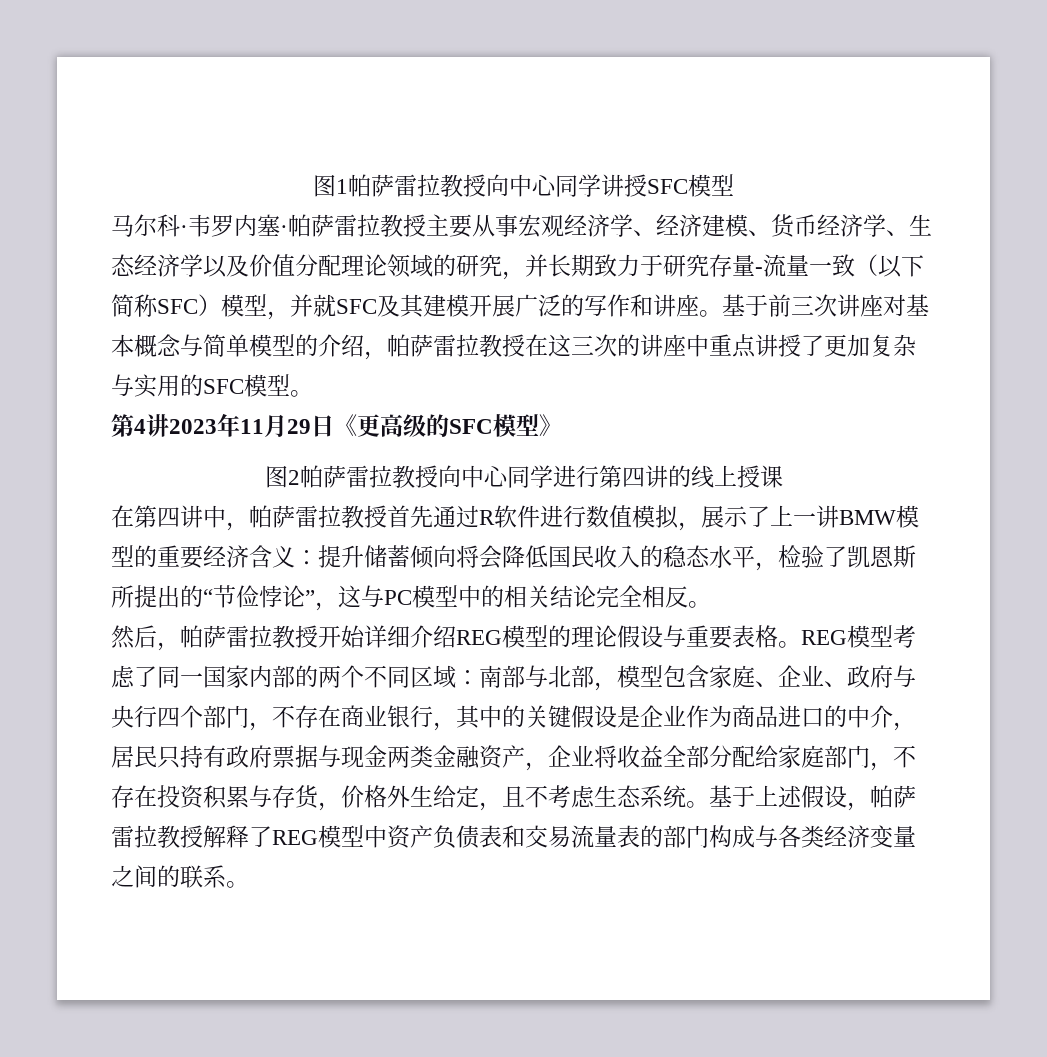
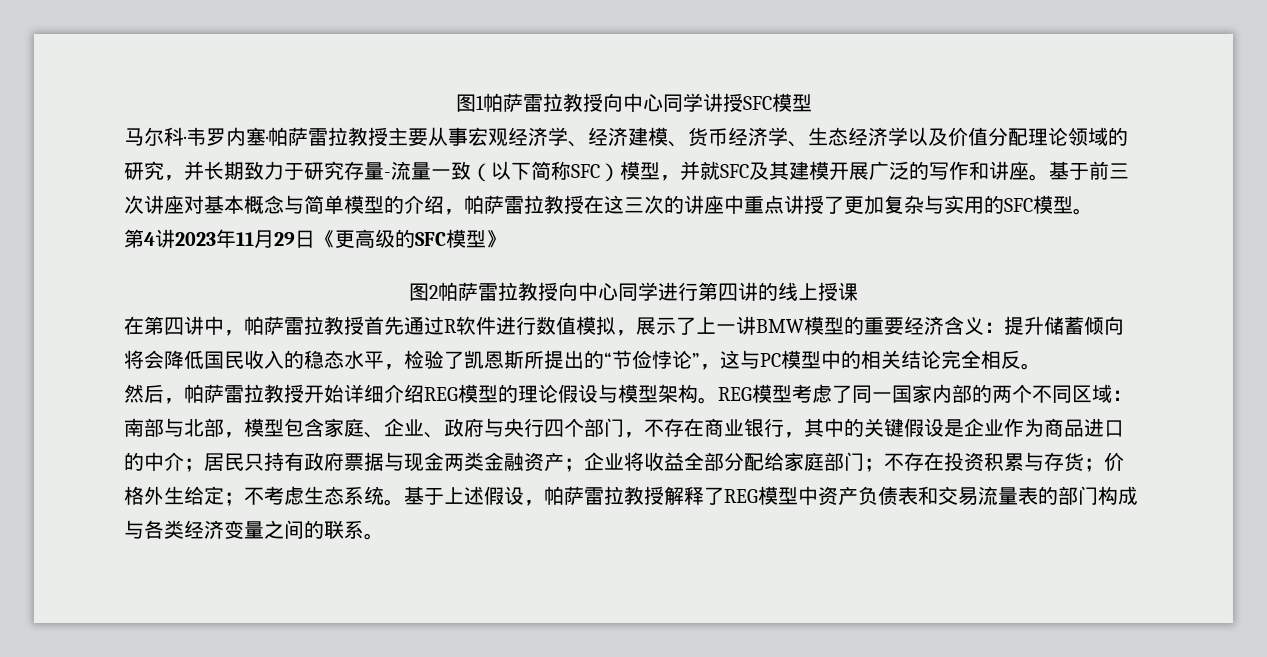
[686,625,778,649] 重要表格 -> [618,384,698,403] 模型架构
[893,722,916,731] ， -> [184,458,204,472] ；
[525,762,548,771] ， -> [564,458,584,472] ；
[870,762,893,771] ， -> [864,458,884,472] ；
[318,802,341,811] ， -> [1084,458,1104,472] ；
[479,786,525,811] ，且 -> [224,492,244,506] ；

